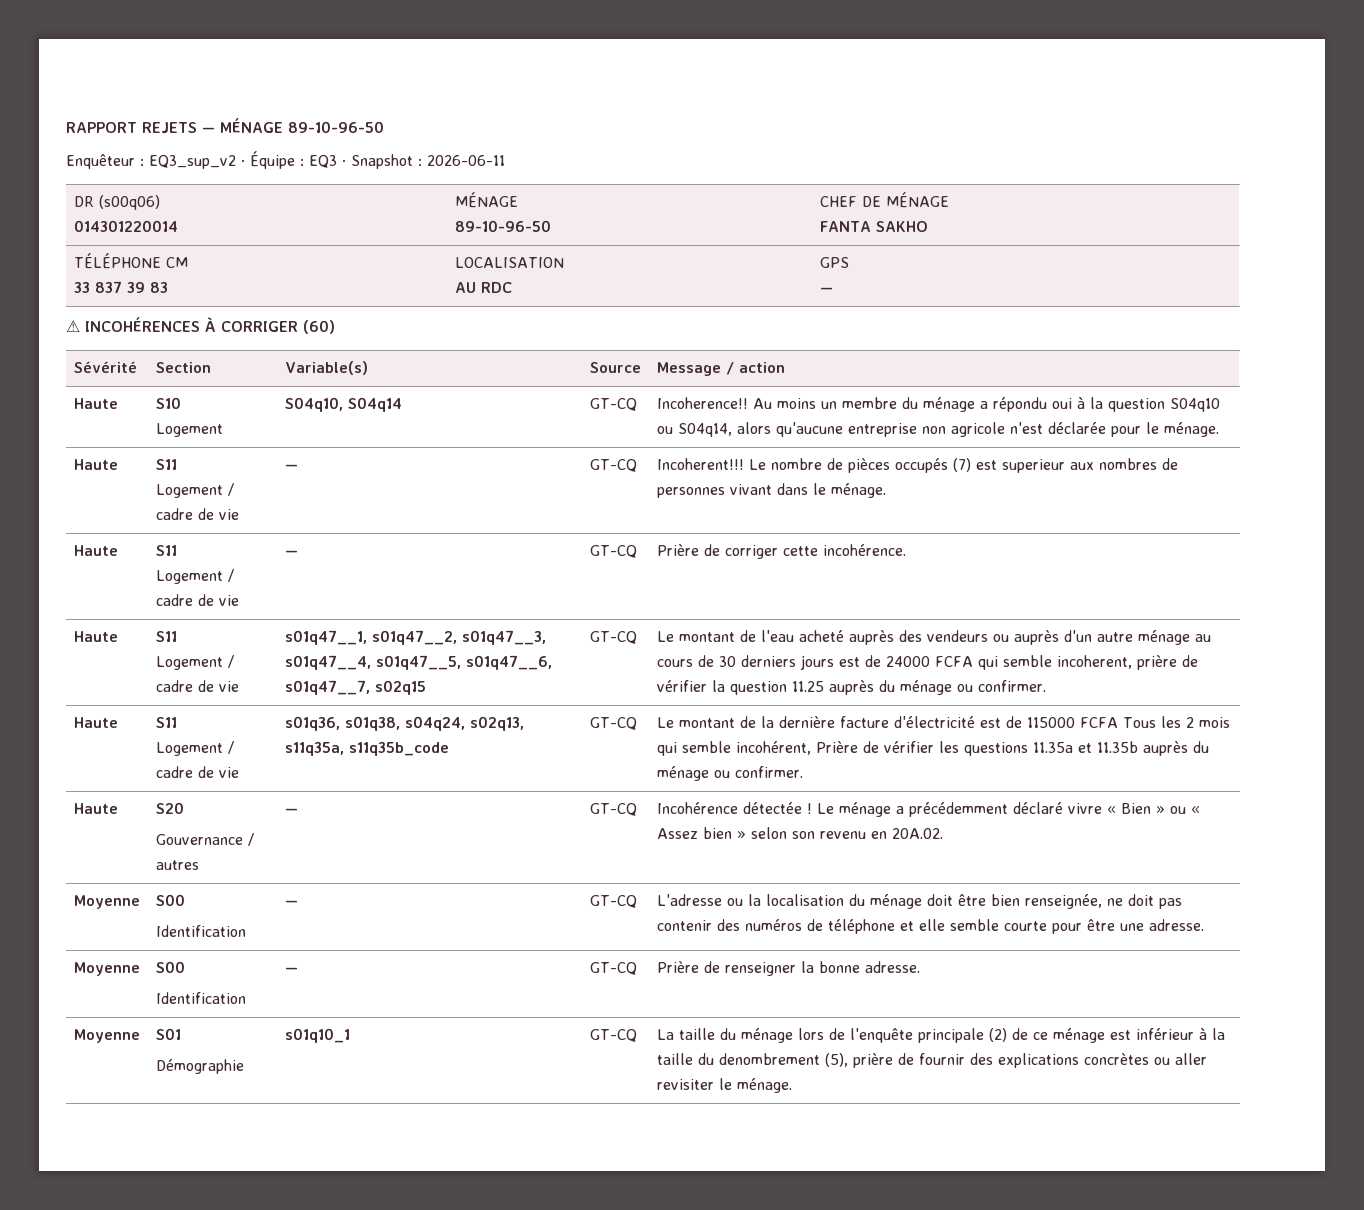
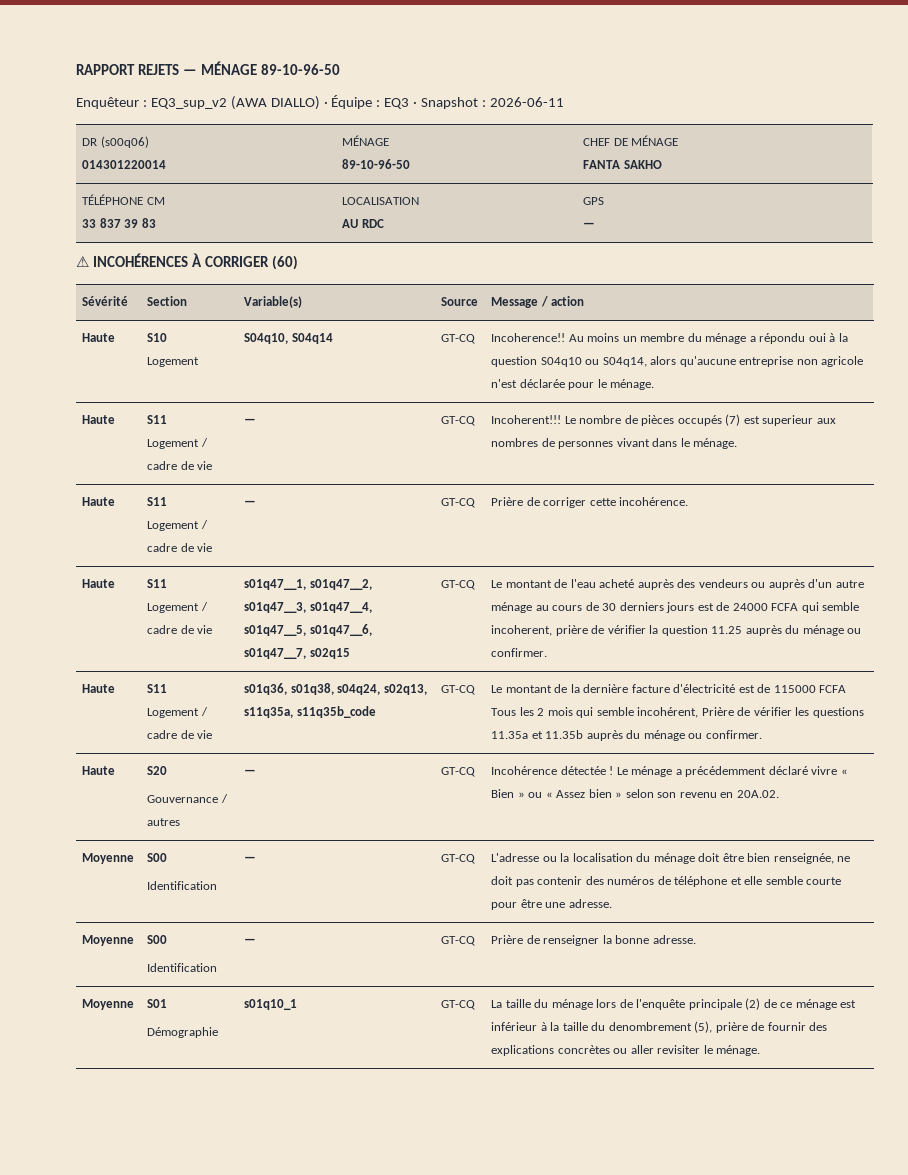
(236, 162) none -> [230,96,320,110] (AWA DIALLO)

